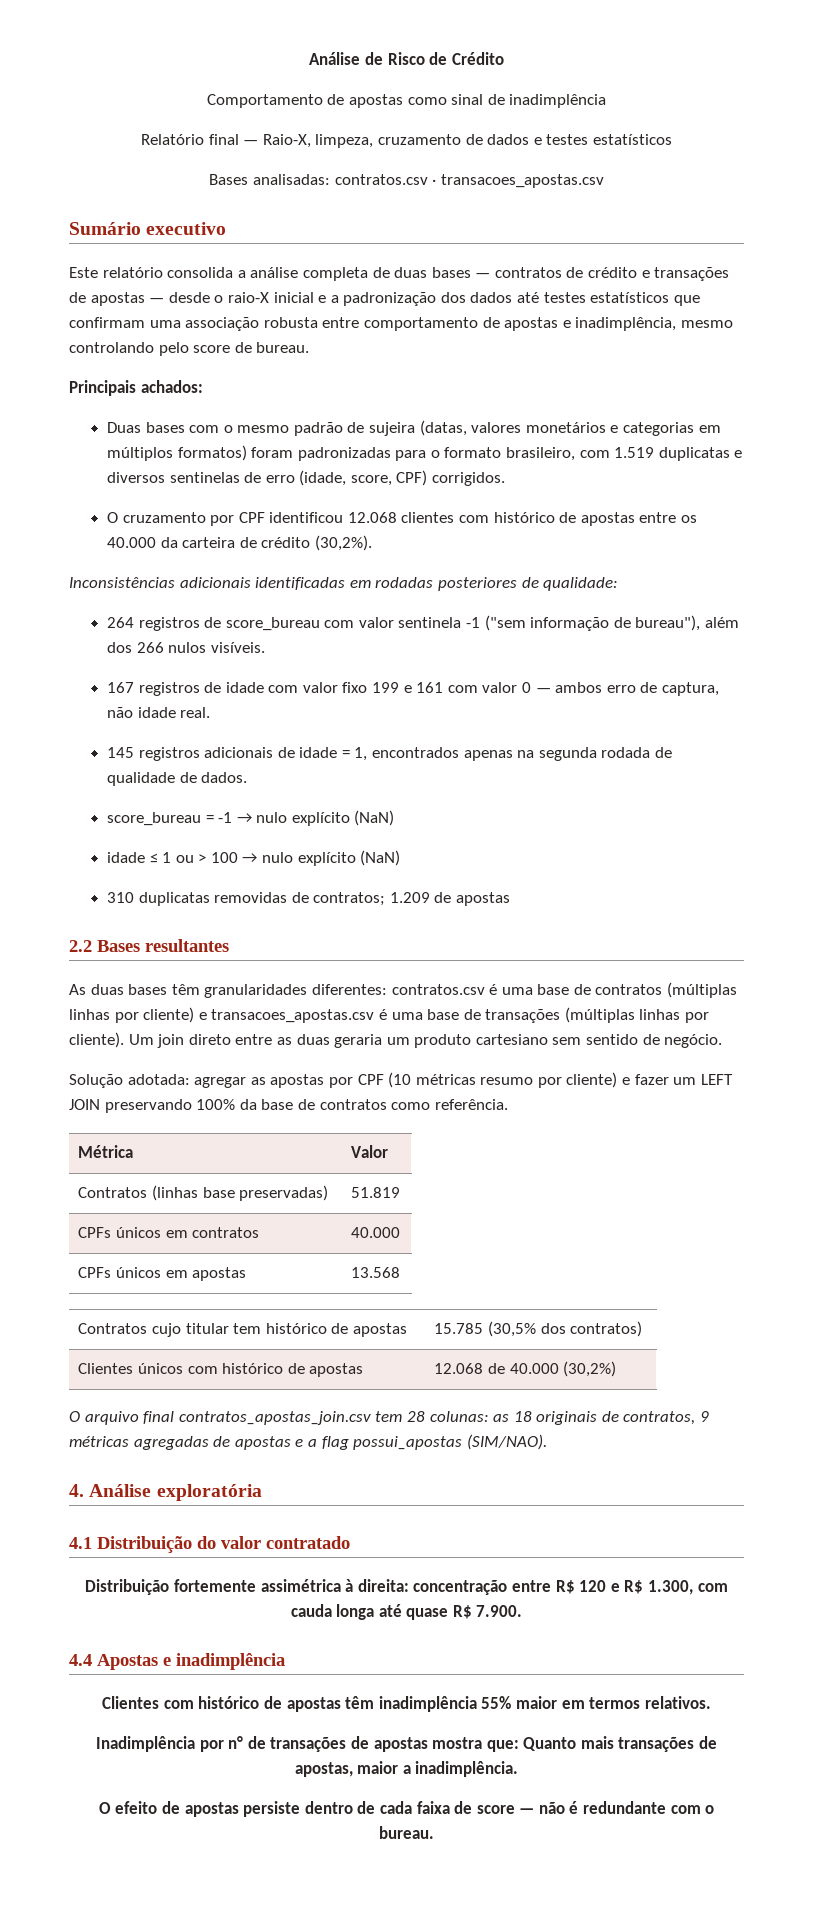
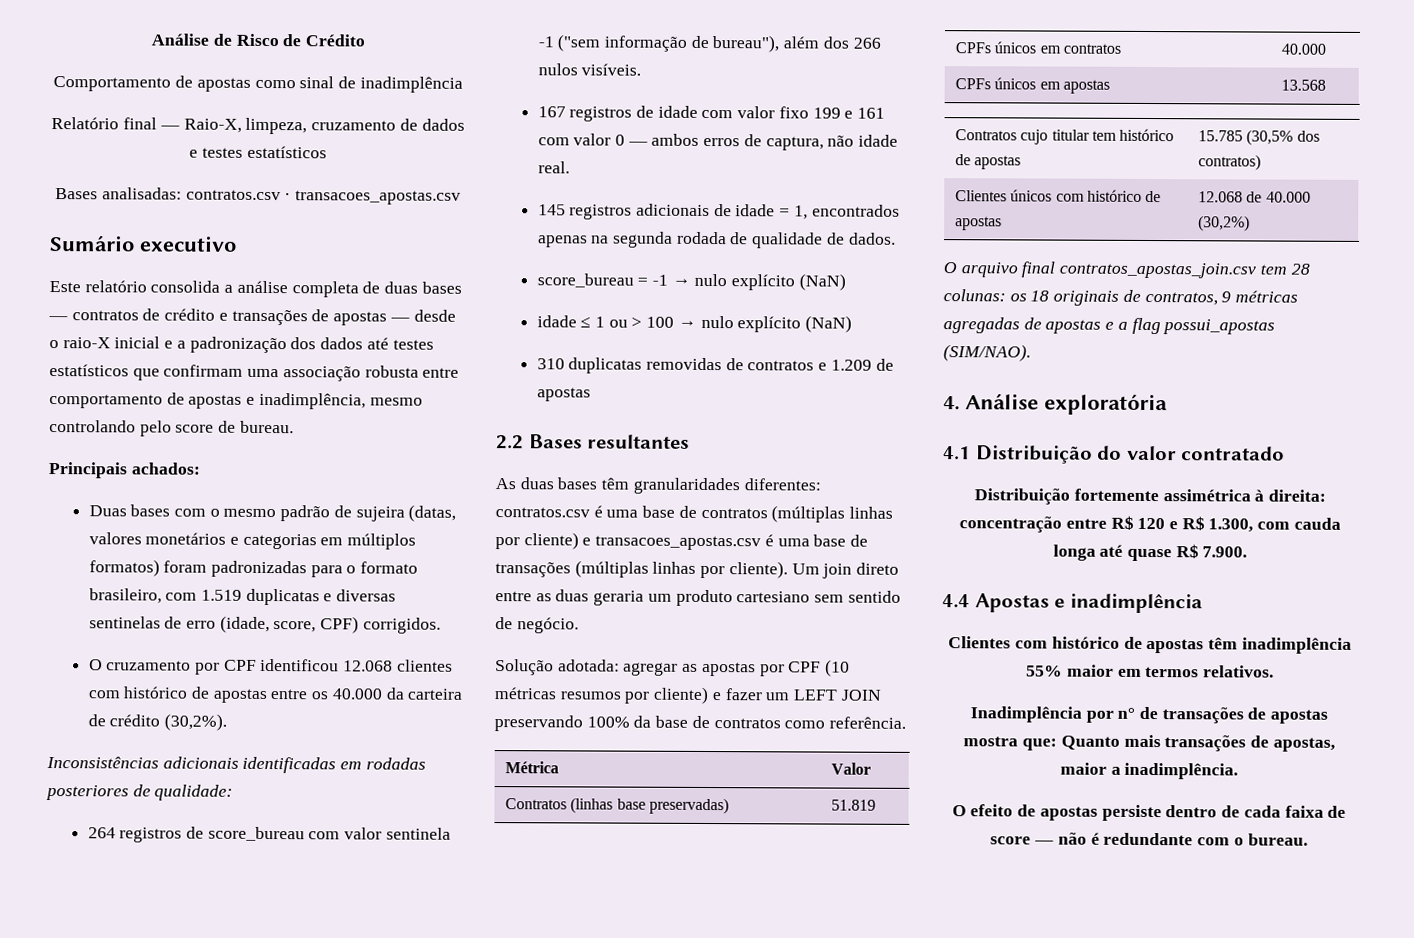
[106,472,165,483] diversos -> [336,589,397,602] diversas
[606,685,636,693] erro -> [703,137,741,147] erros
[313,892,386,906] contratos; -> [747,360,828,371] contratos e
[480,1077,534,1085] resumo -> [559,691,621,700] resumos
[493,1414,510,1422] as -> [1009,293,1027,302] os

